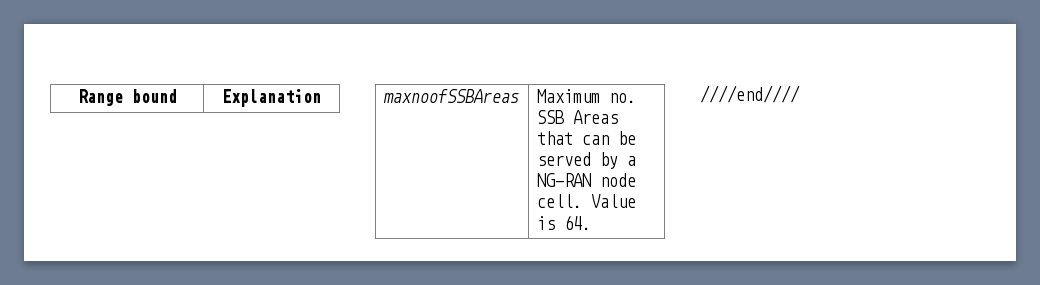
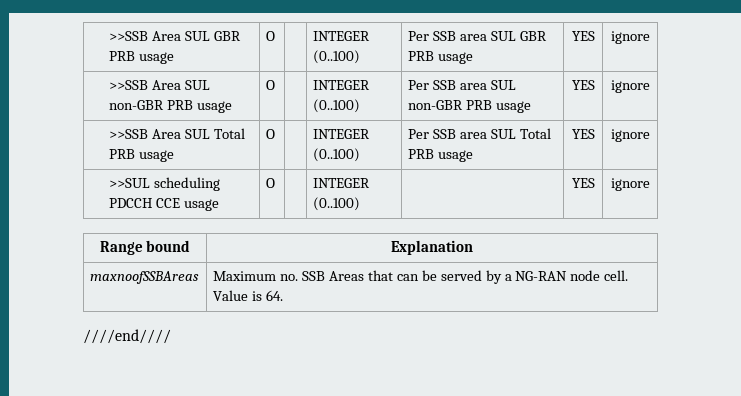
(77, 97) none -> [108,31,241,41] [108,51,174,64] [266,31,276,41] [313,31,371,41] [313,50,361,64] [408,31,547,41] [408,51,474,64] [571,31,595,41] [610,31,650,44] [108,80,210,90] [108,100,232,113] [266,80,276,90] [313,80,371,90] [313,99,361,113] [408,80,517,90] [408,100,532,113] [571,80,595,90] [610,80,650,93] [108,128,245,139] [108,149,174,162] [266,129,276,139] [313,129,371,139] [313,148,361,162] [408,128,551,139] [408,149,474,162] [571,129,595,139] [610,129,650,142] [108,177,220,191] [108,198,219,211] [266,178,276,188] [313,178,371,188] [313,197,361,211] [571,178,595,188] [610,178,650,191] >>SSB Area SUL GBR PRB usage | O | | INTEGER (0..100) | Per SSB area SUL GBR PRB usage | YES | ignore // >>SSB Area SUL non-GBR PRB usage | O | | INTEGER (0..100) | Per SSB area SUL non-GBR PRB usage | YES | ignore // >>SSB Area SUL Total PRB usage | O | | INTEGER (0..100) | Per SSB area SUL Total PRB usage | YES | ignore // >>SUL scheduling PDCCH CCE usage | O | | INTEGER (0..100) | | YES | ignore //

